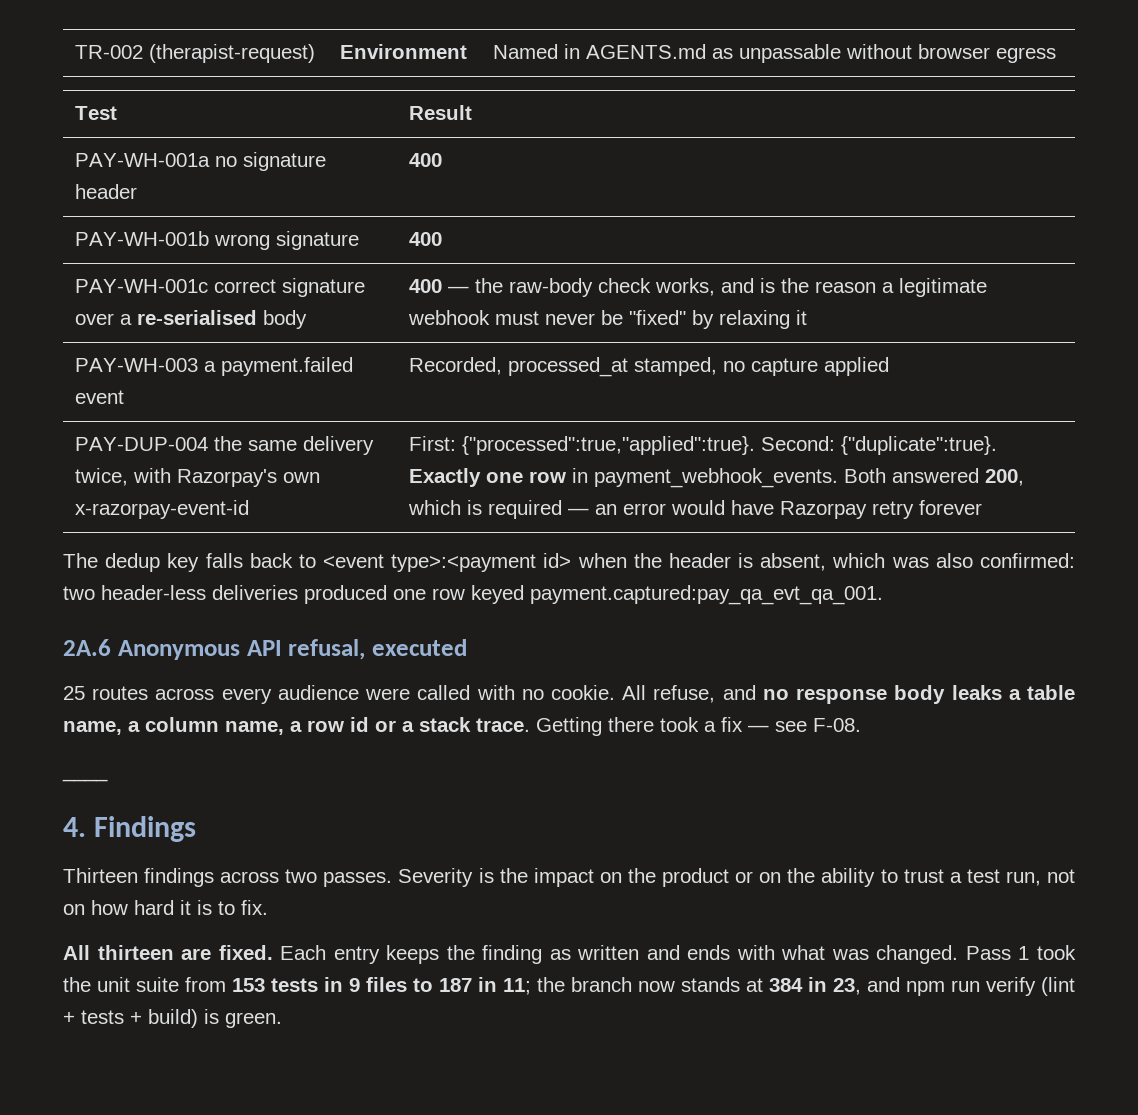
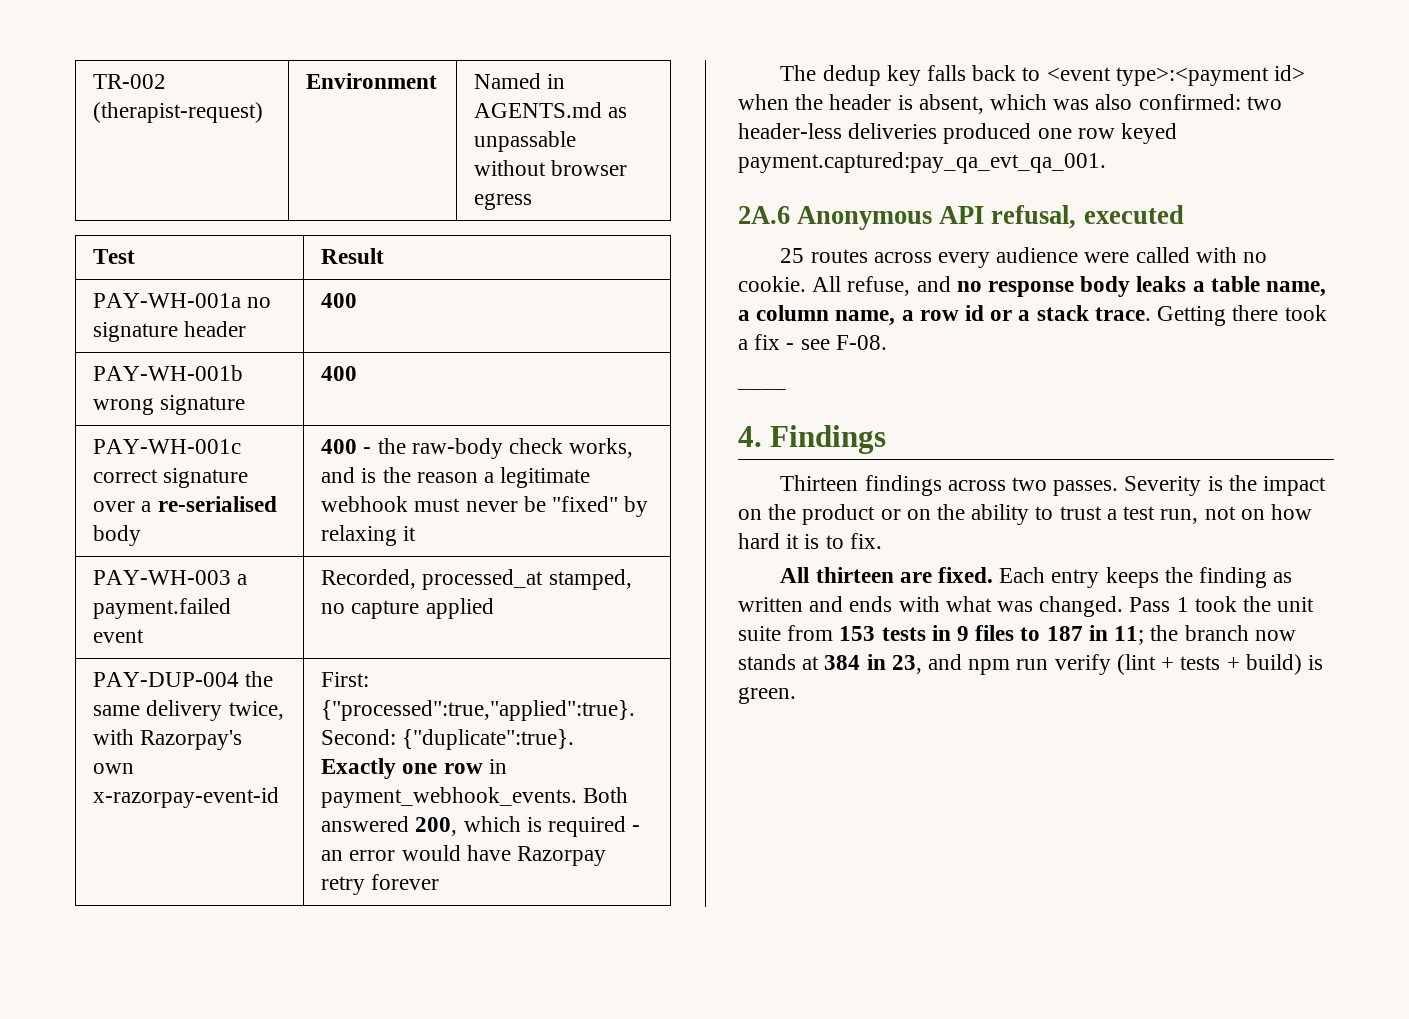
[448,286,470,293] — -> [363,447,372,454] -
[568,508,590,515] — -> [632,825,641,832] -
[748,725,769,732] — -> [786,343,795,350] -

